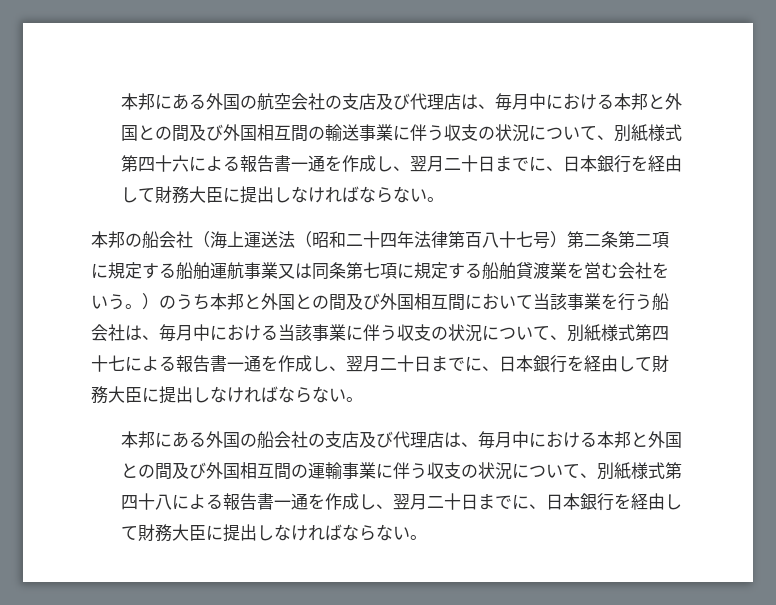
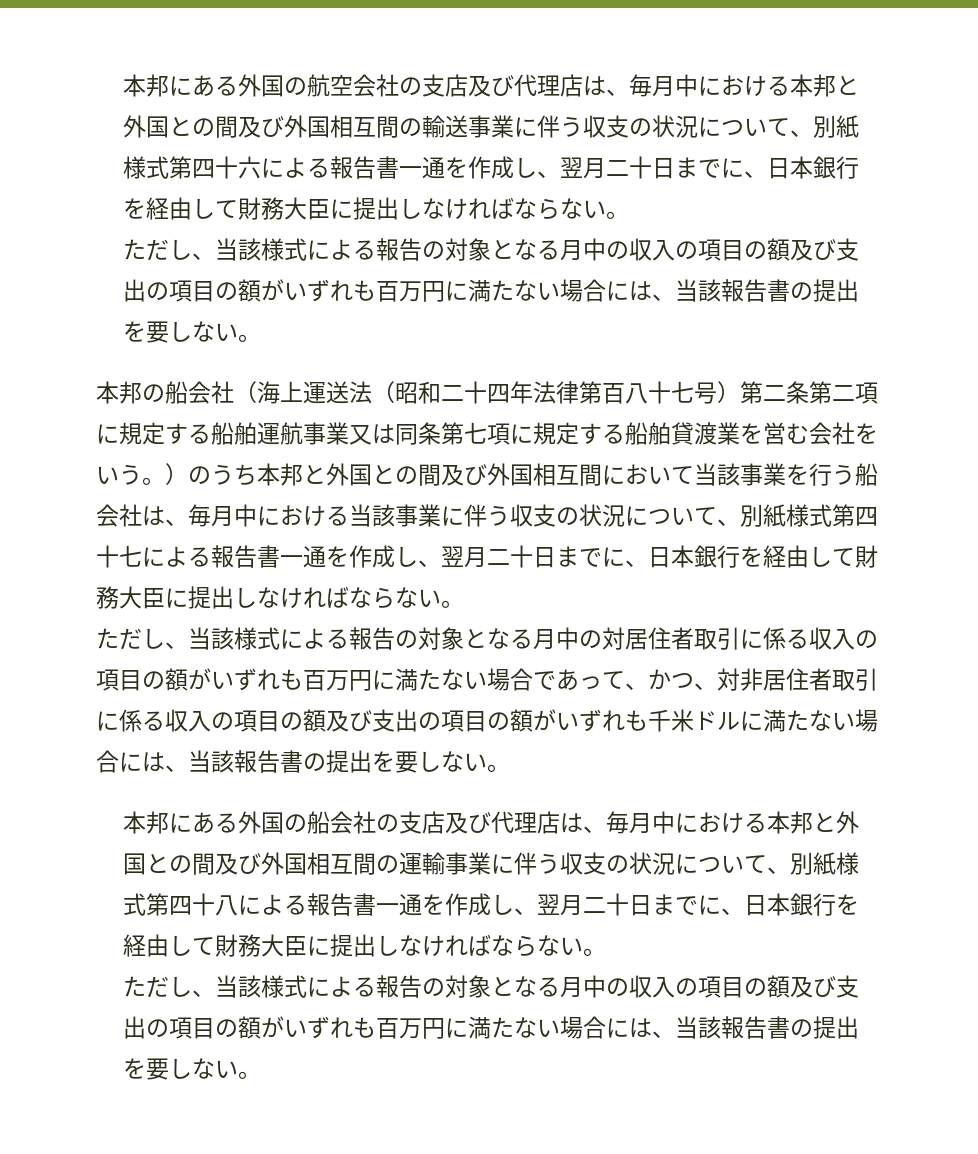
(444, 199) none -> [123,238,860,261] [123,279,860,302] [123,321,262,343] // ただし、当該様式による報告の対象となる月中の収入の項目の額及び支出の項目の額がいずれも百万円に満たない場合には、当該報告書の提出を要しない。
(363, 399) none -> [96,627,878,650] [96,668,878,691] [96,709,878,732] [96,750,510,773] // ただし、当該様式による報告の対象となる月中の対居住者取引に係る収入の項目の額がいずれも百万円に満たない場合であって、かつ、対非居住者取引に係る収入の項目の額及び支出の項目の額がいずれも千米ドルに満たない場合には、当該報告書の提出を要しない。
(427, 537) none -> [123,975,860,998] [123,1016,860,1039] [123,1058,262,1080] // ただし、当該様式による報告の対象となる月中の収入の項目の額及び支出の項目の額がいずれも百万円に満たない場合には、当該報告書の提出を要しない。

